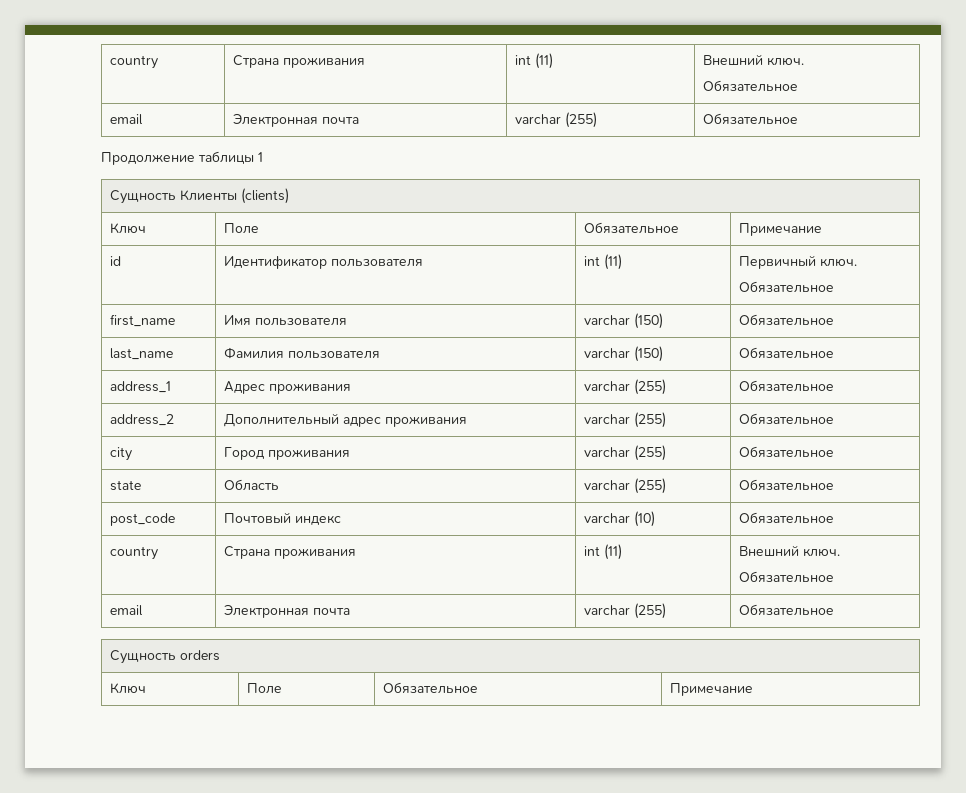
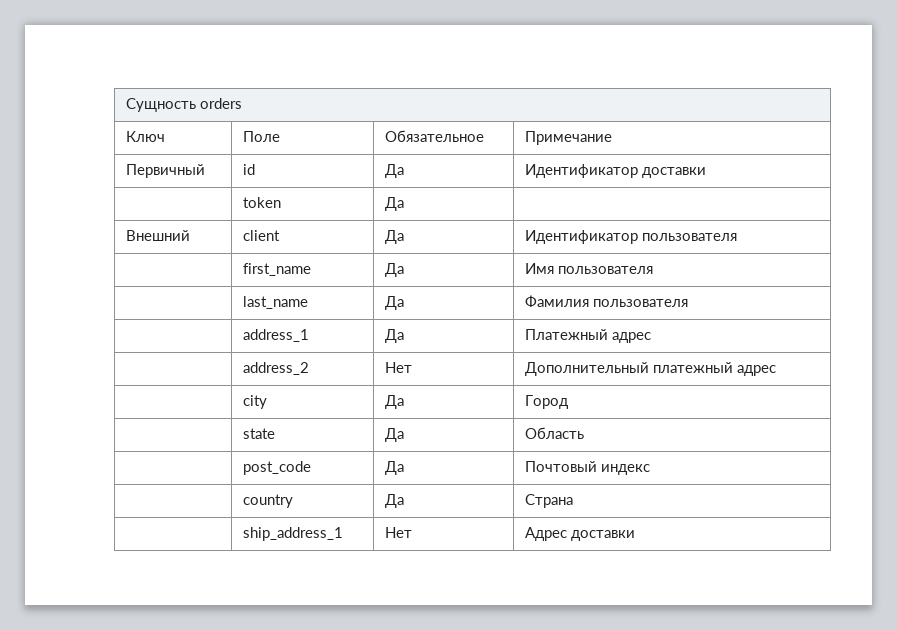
[109,55,158,69] [232,55,365,68] [514,53,553,69] [702,54,804,66] [702,80,798,92] [109,114,143,125] [232,113,359,127] [514,112,597,128] [702,113,798,125] [101,151,263,165] [109,188,289,204] [109,223,146,234] [223,223,259,234] [583,222,679,234] [738,223,822,236] [109,256,121,266] [223,255,423,269] [583,254,622,270] [738,255,857,269] [738,281,834,293] [109,314,175,327] [223,314,347,326] [583,313,663,329] [738,314,834,326] [109,348,173,360] [223,347,380,359] [583,346,663,362] [738,347,834,359] [109,381,171,393] [223,381,351,394] [583,379,666,395] [738,380,834,392] [109,414,174,426] [223,413,467,427] [583,412,666,428] [738,413,834,425] [109,447,132,461] [223,447,350,460] [583,445,666,461] [738,446,834,458] [109,480,141,491] [223,479,279,491] [583,478,666,494] [738,479,834,491] [109,513,175,526] [223,512,341,525] [583,511,655,527] [738,512,834,524] [109,546,158,560] [223,546,356,559] [583,544,622,560] [738,545,840,557] [738,571,834,583] [109,605,143,616] [223,604,350,618] [583,603,666,619] [738,604,834,616] country | Страна проживания | int (11) | Внешний ключ. // Обязательное // email | Электронная почта | varchar (255) | Обязательное // Продолжение таблицы 1 // Сущность Клиенты (clients) // Ключ | Поле | Обязательное | Примечание // id | Идентификатор пользователя | int (11) | Первичный ключ. // Обязательное // first_name | Имя пользователя | varchar (150) | Обязательное // last_name | Фамилия пользователя | varchar (150) | Обязательное // address_1 | Адрес проживания | varchar (255) | Обязательное // address_2 | Дополнительный адрес проживания | varchar (255) | Обязательное // city | Город проживания | varchar (255) | Обязательное // state | Область | varchar (255) | Обязательное // post_code | Почтовый индекс | varchar (10) | Обязательное // country | Страна проживания | int (11) | Внешний ключ. // Обязательное // email | Электронная почта | varchar (255) | Обязательное // -> (125, 105) none
(753, 689) none -> [125,164,205,178] [242,164,255,175] [384,164,404,178] [524,164,706,178] [242,197,281,208] [384,197,404,211] [125,230,190,241] [242,230,280,241] [384,230,404,244] [524,230,737,244] [242,263,311,276] [384,263,404,277] [524,263,653,274] [242,296,308,309] [384,296,404,310] [524,295,688,307] [242,329,309,342] [384,329,404,343] [524,329,651,343] [242,362,309,375] [384,362,412,373] [524,362,776,376] [242,395,267,409] [384,395,404,409] [524,395,568,409] [242,428,275,439] [384,428,404,442] [524,427,584,439] [242,461,311,475] [384,461,404,475] [524,461,650,475] [242,494,293,508] [384,494,404,508] [524,494,573,508] [242,527,343,541] [384,527,412,538] [524,527,635,541] // Первичный | id | Да | Идентификатор доставки // | token | Да | // Внешний | client | Да | Идентификатор пользователя // | first_name | Да | Имя пользователя // | last_name | Да | Фамилия пользователя // | address_1 | Да | Платежный адрес // | address_2 | Нет | Дополнительный платежный адрес // | city | Да | Город // | state | Да | Область // | post_code | Да | Почтовый индекс // | country | Да | Страна // | ship_address_1 | Нет | Адрес доставки

